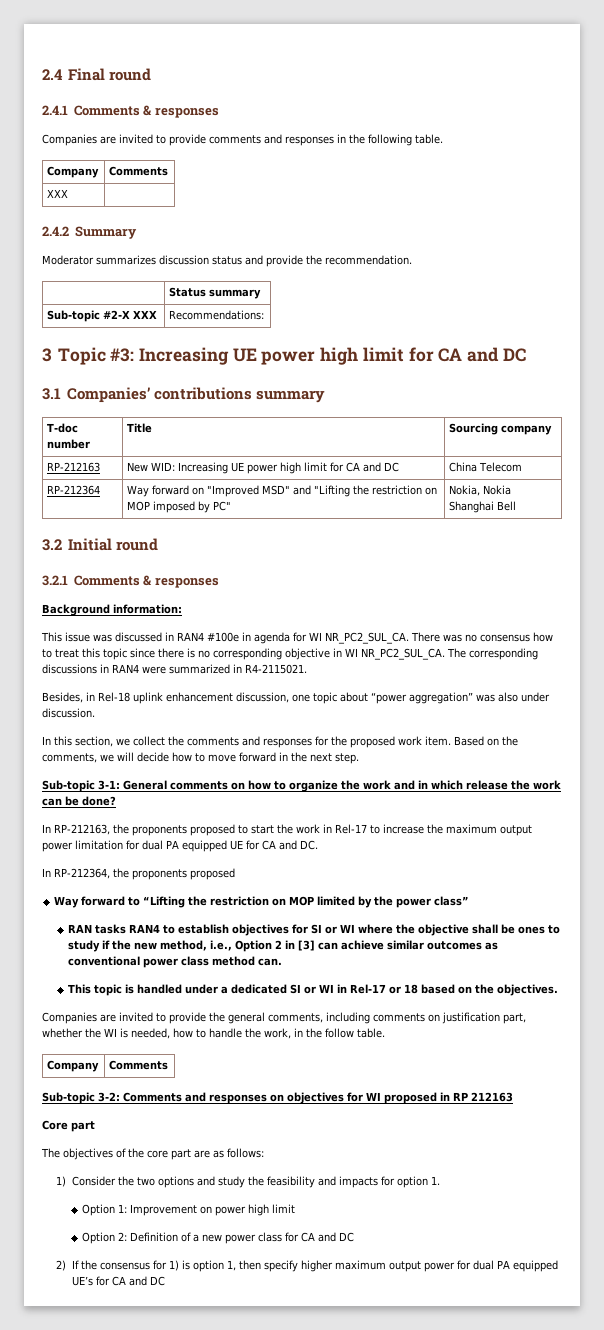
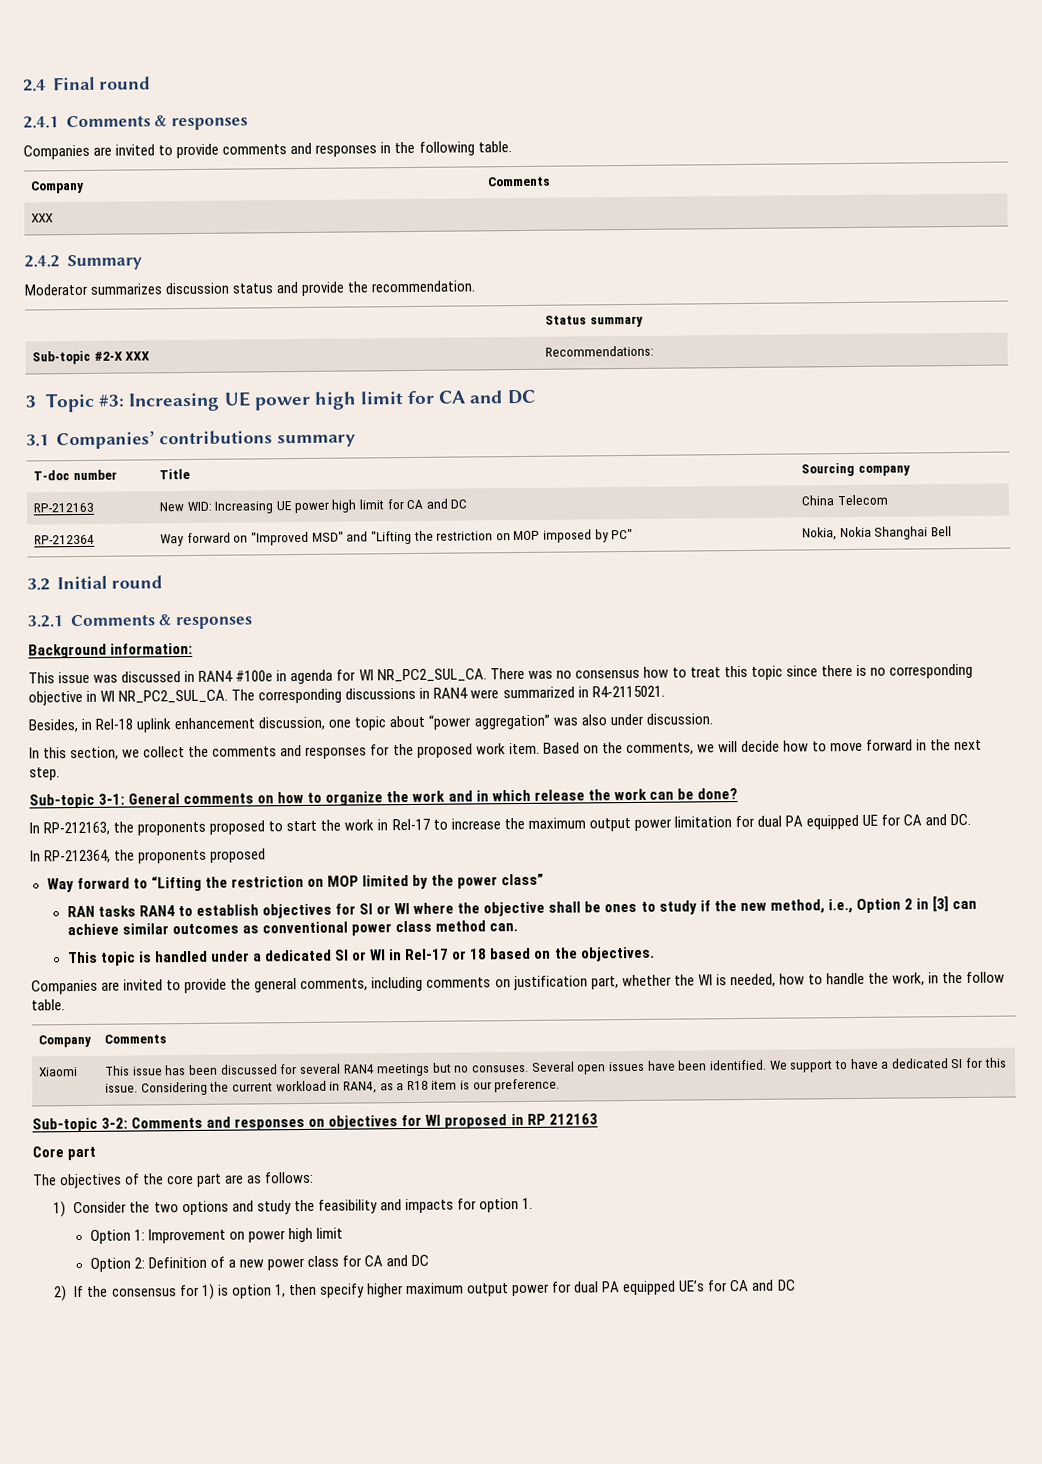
(169, 1065) none -> [38,1067,78,1077] [104,1057,1007,1077] [104,1078,561,1096] // Xiaomi | This issue has been discussed for several RAN4 meetings but no consuses. Several open issues have been identified. We support to have a dedicated SI for this issue. Considering the current workload in RAN4, as a R18 item is our preference.

